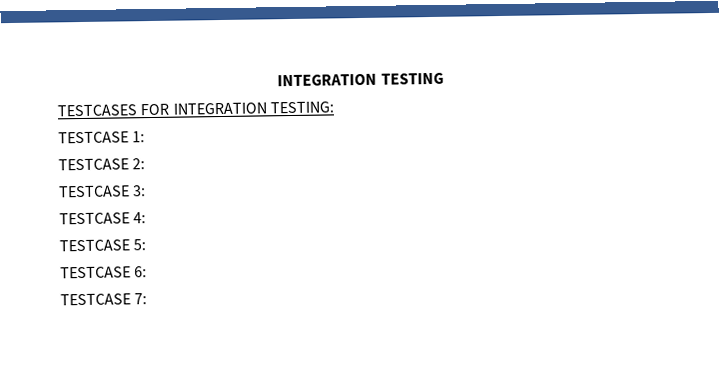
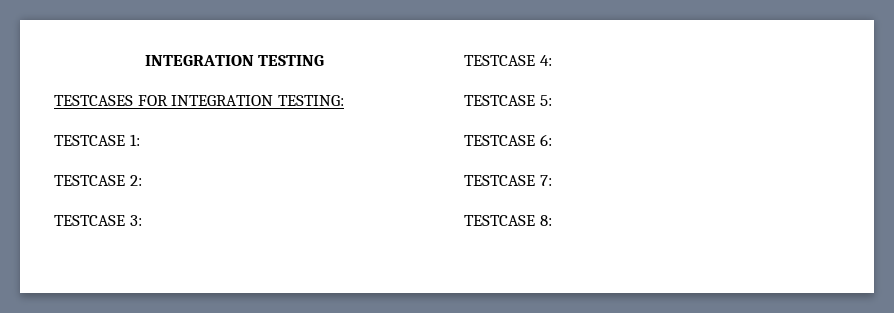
(148, 299) none -> [464,215,552,226] // TESTCASE 8:

